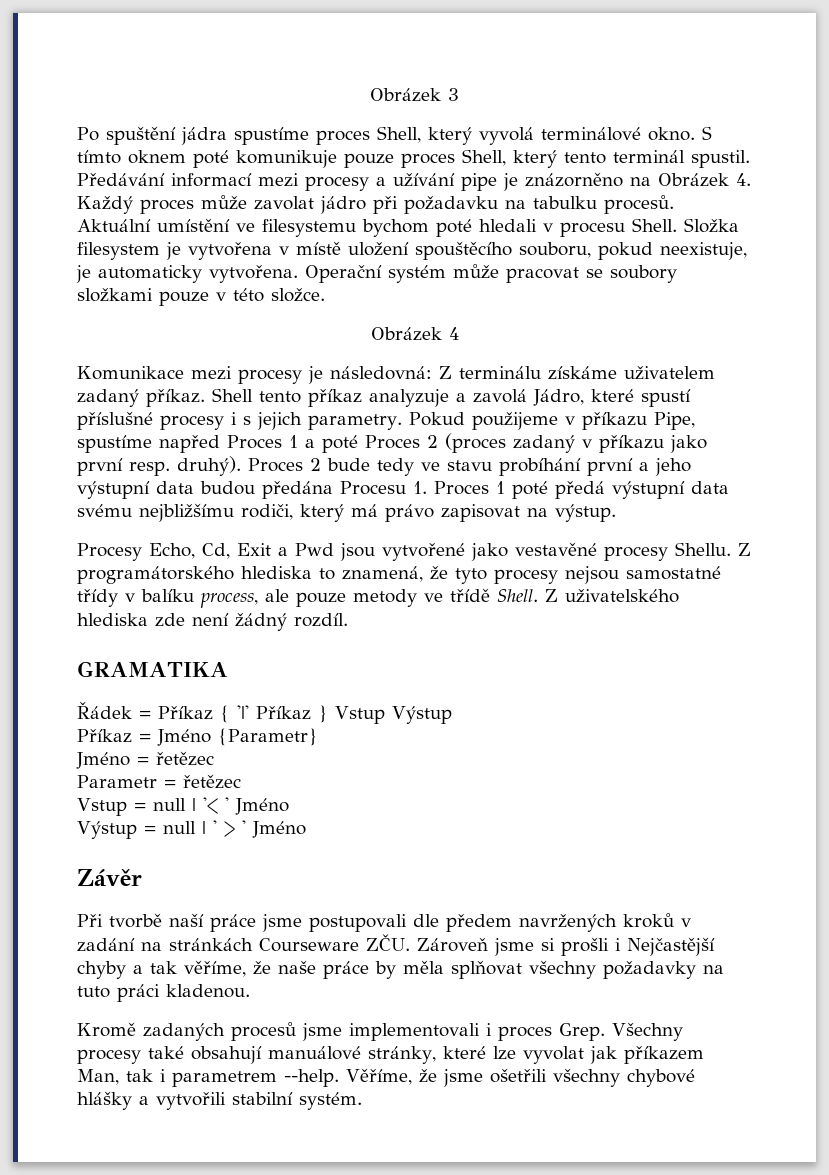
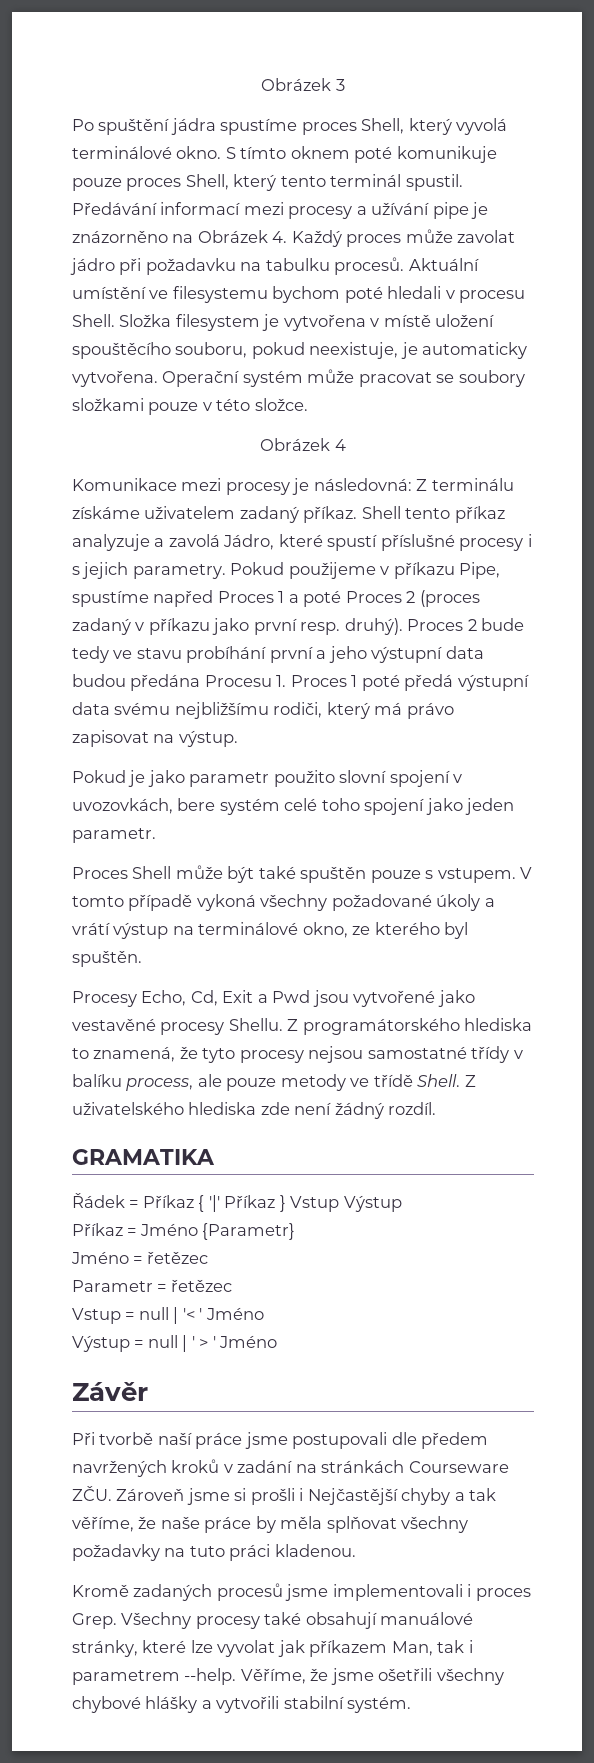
(616, 513) none -> [72,770,463,787] [72,798,515,815] [72,828,156,843] [72,865,533,883] [72,894,495,911] [72,922,469,939] [72,950,142,967] // Pokud je jako parametr použito slovní spojení v uvozovkách, bere systém celé toho spojení jako jeden parametr. // Proces Shell může být také spuštěn pouze s vstupem. V tomto případě vykoná všechny požadované úkoly a vrátí výstup na terminálové okno, ze kterého byl spuštěn.

